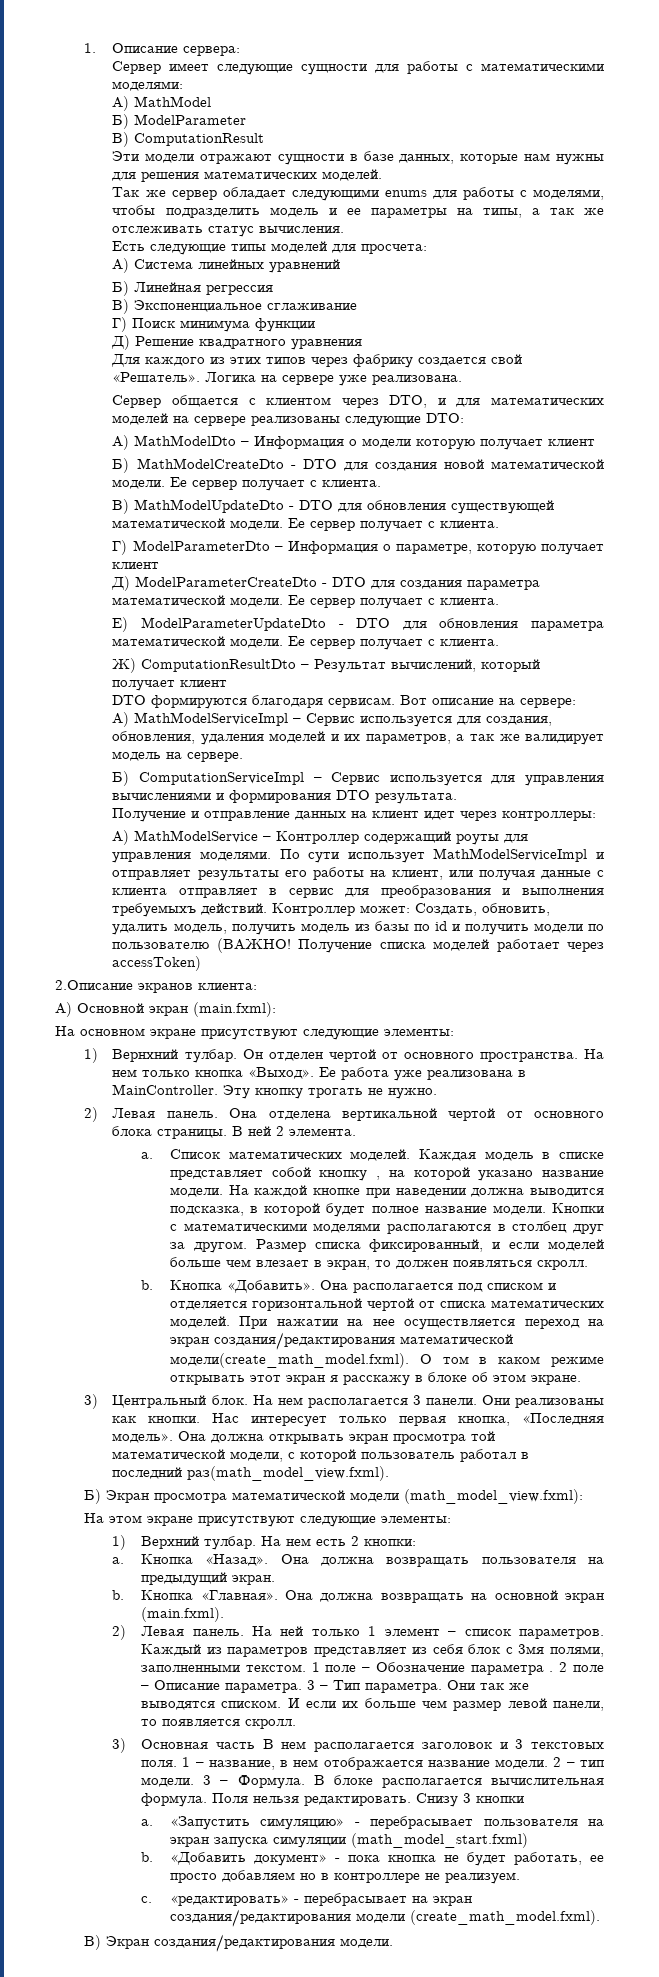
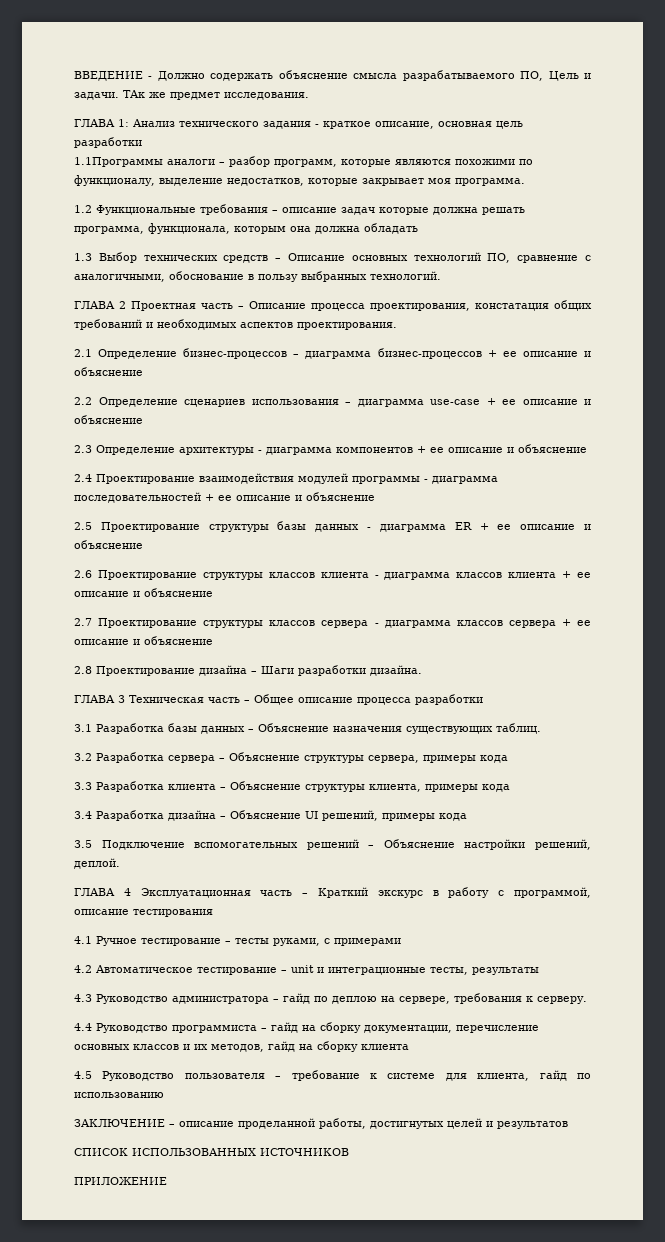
[83,43,241,56] [112,61,604,75] [112,81,184,91] [112,96,212,111] [112,114,247,129] [112,132,265,147] [112,151,604,165] [112,169,383,182] [112,187,604,201] [112,205,604,218] [112,226,345,237] [112,241,428,255] [112,258,341,273] [112,281,274,296] [112,299,358,314] [112,317,316,332] [111,335,363,350] [111,354,523,368] [112,372,463,386] [112,395,604,408] [112,413,465,427] [112,435,596,450] [112,458,604,473] [112,477,382,491] [112,499,555,514] [112,518,500,532] [112,540,604,555] [112,562,160,569] [111,576,541,591] [112,595,500,609] [112,617,604,632] [112,636,500,650] [112,658,541,673] [112,680,228,691] [112,695,577,709] [112,712,553,727] [112,731,604,745] [112,751,244,762] [112,771,604,786] [112,790,458,804] [112,808,597,822] [112,830,529,845] [112,848,604,863] [112,867,604,881] [112,885,604,898] [112,903,551,917] [112,921,604,935] [112,938,604,953] [112,956,202,971] [55,980,257,993] [55,1002,276,1017] [55,1026,454,1040] [83,1048,604,1063] [112,1067,527,1081] [112,1084,438,1099] [83,1107,604,1122] [112,1126,357,1139] [141,1149,605,1161] [169,1167,604,1181] [169,1185,604,1198] [169,1203,604,1217] [169,1221,604,1235] [169,1239,604,1253] [169,1257,588,1270] [141,1280,556,1293] [169,1298,604,1311] [169,1316,605,1330] [169,1332,513,1350] [169,1353,604,1368] [169,1372,581,1386] [83,1394,604,1409] [112,1413,604,1427] [112,1431,496,1444] [112,1449,530,1462] [112,1466,390,1481] [83,1489,583,1504] [83,1513,451,1527] [112,1535,417,1550] [112,1554,604,1567] [141,1572,276,1586] [112,1590,604,1603] [141,1607,225,1622] [112,1625,604,1640] [141,1644,605,1657] [141,1662,605,1675] [141,1680,530,1693] [141,1698,605,1711] [141,1719,297,1729] [112,1738,604,1753] [141,1757,604,1770] [141,1775,604,1789] [141,1793,525,1807] [141,1816,604,1830] [169,1833,528,1848] [141,1852,604,1866] [169,1870,520,1884] [141,1893,472,1906] [169,1909,600,1927] [83,1934,393,1952] 1. Описание сервера: // Сервер имеет следующие сущности для работы с математическими моделями: // А) MathModel // Б) ModelParameter // В) ComputationResult // Эти модели отражают сущности в базе данных, которые нам нужны для решения математических моделей. // Так же сервер обладает следующими enums для работы с моделями, чтобы подразделить модель и ее параметры на типы, а так же отслеживать статус вычисления. // Есть следующие типы моделей для просчета: // А) Система линейных уравнений // Б) Линейная регрессия // В) Экспоненциальное сглаживание // Г) Поиск минимума функции // Д) Решение квадратного уравнения // Для каждого из этих типов через фабрику создается свой «Решатель». Логика на сервере уже реализована. // Сервер общается с клиентом через DTO, и для математических моделей на сервере реализованы следующие DTO: // А) MathModelDto – Информация о модели которую получает клиент // Б) MathModelCreateDto - DTO для создания новой математической модели. Ее сервер получает с клиента. // В) MathModelUpdateDto - DTO для обновления существующей математической модели. Ее сервер получает с клиента. // Г) ModelParameterDto – Информация о параметре, которую получает клиент // Д) ModelParameterCreateDto - DTO для создания параметра математической модели. Ее сервер получает с клиента. // Е) ModelParameterUpdateDto - DTO для обновления параметра математической модели. Ее сервер получает с клиента. // Ж) ComputationResultDto – Результат вычислений, который получает клиент // DTO формируются благодаря сервисам. Вот описание на сервере: // А) MathModelServiceImpl – Сервис используется для создания, обновления, удаления моделей и их параметров, а так же валидирует модель на сервере. // Б) ComputationServiceImpl – Сервис используется для управления вычислениями и формирования DTO результата. // Получение и отправление данных на клиент идет через контроллеры: // А) MathModelService – Контроллер содержащий роуты для управления моделями. По сути использует MathModelServiceImpl и отправляет результаты его работы на клиент, или получая данные с клиента отправляет в сервис для преобразования и выполнения требуемыхъ действий. Контроллер может: Создать, обновить, удалить модель, получить модель из базы по id и получить модели по пользователю (ВАЖНО! Получение списка моделей работает через accessToken) // 2.Описание экранов клиента: // А) Основной экран (main.fxml): // На основном экране присутствуют следующие элементы: // 1) Вернхний тулбар. Он отделен чертой от основного пространства. На нем только кнопка «Выход». Ее работа уже реализована в MainController. Эту кнопку трогать не нужно. // 2) Левая панель. Она отделена вертикальной чертой от основного блока страницы. В ней 2 элемента. // a. Список математических моделей. Каждая модель в списке представляет собой кнопку , на которой указано название модели. На каждой кнопке при наведении должна выводится подсказка, в которой будет полное название модели. Кнопки с математическими моделями располагаются в столбец друг за другом. Размер списка фиксированный, и если моделей больше чем влезает в экран, то должен появляться скролл. // b. Кнопка «Добавить». Она располагается под списком и отделяется горизонтальной чертой от списка математических моделей. При нажатии на нее осуществляется переход на экран создания/редактирования математической модели(create_math_model.fxml). О том в каком режиме открывать этот экран я расскажу в блоке об этом экране. // 3) Центральный блок. На нем располагается 3 панели. Они реализованы как кнопки. Нас интересует только первая кнопка, «Последняя модель». Она должна открывать экран просмотра той математической модели, с которой пользователь работал в последний раз(math_model_view.fxml). // Б) Экран просмотра математической модели (math_model_view.fxml): // На этом экране присутствуют следующие элементы: // 1) Верхний тулбар. На нем есть 2 кнопки: // a. Кнопка «Назад». Она должна возвращать пользователя на предыдущий экран. // b. Кнопка «Главная». Она должна возвращать на основной экран (main.fxml). // 2) Левая панель. На ней только 1 элемент – список параметров. Каждый из параметров представляет из себя блок с 3мя полями, заполненными текстом. 1 поле – Обозначение параметра . 2 поле – Описание параметра. 3 – Тип параметра. Они так же выводятся списком. И если их больше чем размер левой панели, то появляется скролл. // 3) Основная часть В нем располагается заголовок и 3 текстовых поля. 1 – название, в нем отображается название модели. 2 – тип модели. 3 – Формула. В блоке располагается вычислительная формула. Поля нельзя редактировать. Снизу 3 кнопки // a. «Запустить симуляцию» - перебрасывает пользователя на экран запуска симуляции (math_model_start.fxml) // b. «Добавить документ» - пока кнопка не будет работать, ее просто добавляем но в контроллере не реализуем. // c. «редактировать» - перебрасывает на экран создания/редактирования модели (create_math_model.fxml). // В) Экран создания/редактирования модели. -> [74,70,592,81] [74,90,309,100] [74,119,523,129] [74,137,142,148] [74,156,533,167] [74,175,525,186] [74,204,525,215] [74,223,418,234] [74,252,591,263] [74,271,441,282] [74,300,592,311] [74,319,397,330] [74,348,591,359] [74,367,143,376] [74,397,591,407] [74,415,143,424] [74,444,587,455] [74,473,498,484] [74,492,375,503] [74,521,591,532] [74,540,143,549] [74,570,591,580] [74,588,213,597] [74,618,592,628] [74,636,213,645] [74,665,422,676] [74,694,483,705] [74,723,541,734] [74,752,508,763] [74,781,510,792] [74,810,467,821] [74,839,591,850] [74,858,120,869] [74,887,591,898] [74,909,213,917] [74,936,401,946] [74,965,539,975] [74,993,587,1004] [74,1022,539,1033] [74,1041,409,1052] [74,1070,591,1081] [74,1092,164,1098] [74,1118,568,1129] [74,1148,349,1156] [74,1177,167,1185] ВВЕДЕНИЕ - Должно содержать объяснение смысла разрабатываемого ПО, Цель и задачи. ТАк же предмет исследования. // ГЛАВА 1: Анализ технического задания - краткое описание, основная цель разработки // 1.1Программы аналоги – разбор программ, которые являются похожими по функционалу, выделение недостатков, которые закрывает моя программа. // 1.2 Функциональные требования – описание задач которые должна решать программа, функционала, которым она должна обладать // 1.3 Выбор технических средств – Описание основных технологий ПО, сравнение с аналогичными, обоснование в пользу выбранных технологий. // ГЛАВА 2 Проектная часть – Описание процесса проектирования, констатация общих требований и необходимых аспектов проектирования. // 2.1 Определение бизнес-процессов – диаграмма бизнес-процессов + ее описание и объяснение // 2.2 Определение сценариев использования – диаграмма use-case + ее описание и объяснение // 2.3 Определение архитектуры - диаграмма компонентов + ее описание и объяснение // 2.4 Проектирование взаимодействия модулей программы - диаграмма последовательностей + ее описание и объяснение // 2.5 Проектирование структуры базы данных - диаграмма ER + ее описание и объяснение // 2.6 Проектирование структуры классов клиента - диаграмма классов клиента + ее описание и объяснение // 2.7 Проектирование структуры классов сервера - диаграмма классов сервера + ее описание и объяснение // 2.8 Проектирование дизайна – Шаги разработки дизайна. // ГЛАВА 3 Техническая часть – Общее описание процесса разработки // 3.1 Разработка базы данных – Объяснение назначения существующих таблиц. // 3.2 Разработка сервера – Объяснение структуры сервера, примеры кода // 3.3 Разработка клиента – Объяснение структуры клиента, примеры кода // 3.4 Разработка дизайна – Объяснение UI решений, примеры кода // 3.5 Подключение вспомогательных решений – Объяснение настройки решений, деплой. // ГЛАВА 4 Эксплуатационная часть – Краткий экскурс в работу с программой, описание тестирования // 4.1 Ручное тестирование – тесты руками, с примерами // 4.2 Автоматическое тестирование – unit и интеграционные тесты, результаты // 4.3 Руководство администратора – гайд по деплою на сервере, требования к серверу. // 4.4 Руководство программиста – гайд на сборку документации, перечисление основных классов и их методов, гайд на сборку клиента // 4.5 Руководство пользователя – требование к системе для клиента, гайд по использованию // ЗАКЛЮЧЕНИЕ – описание проделанной работы, достигнутых целей и результатов // СПИСОК ИСПОЛЬЗОВАННЫХ ИСТОЧНИКОВ // ПРИЛОЖЕНИЕ

